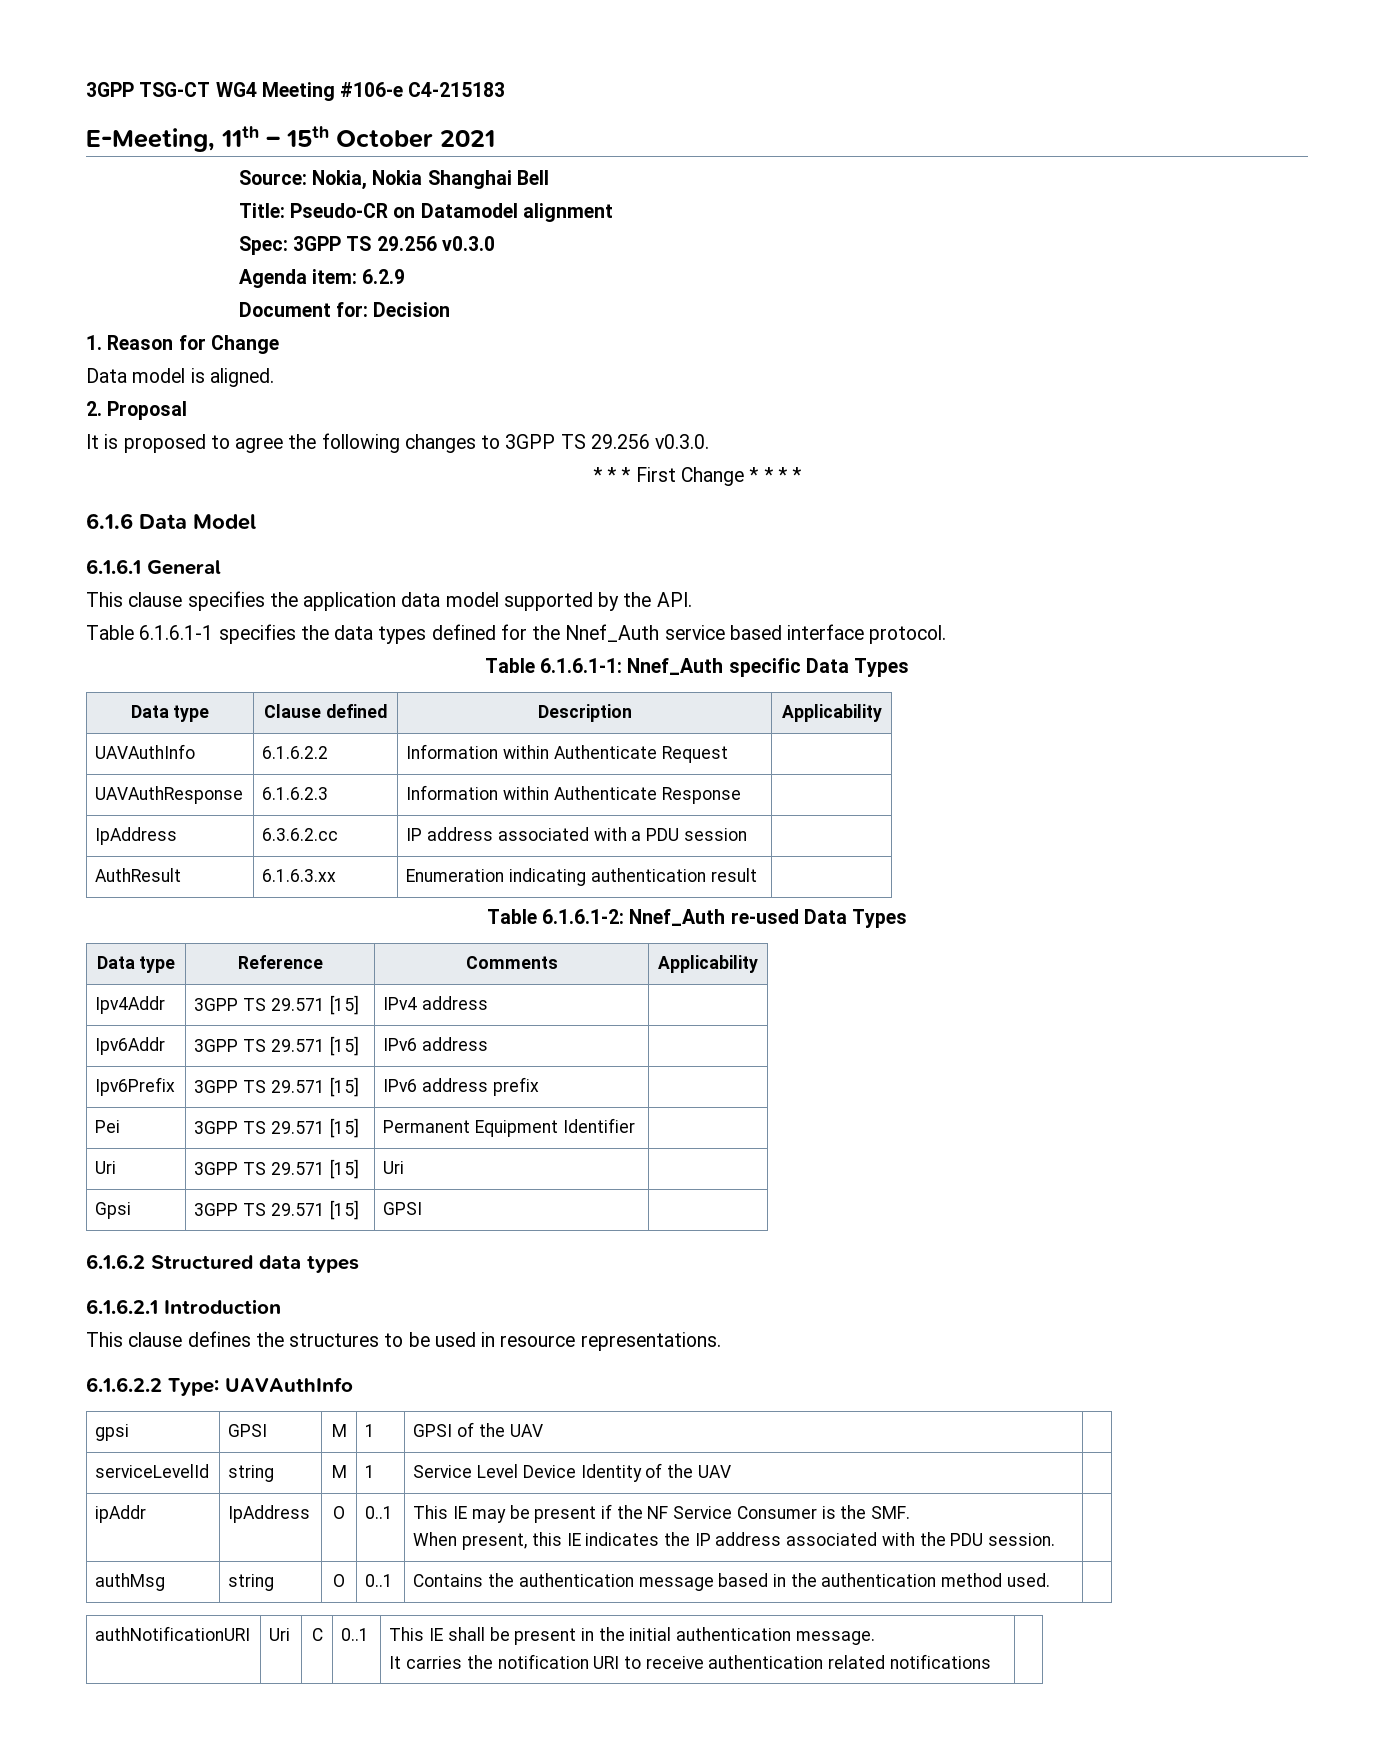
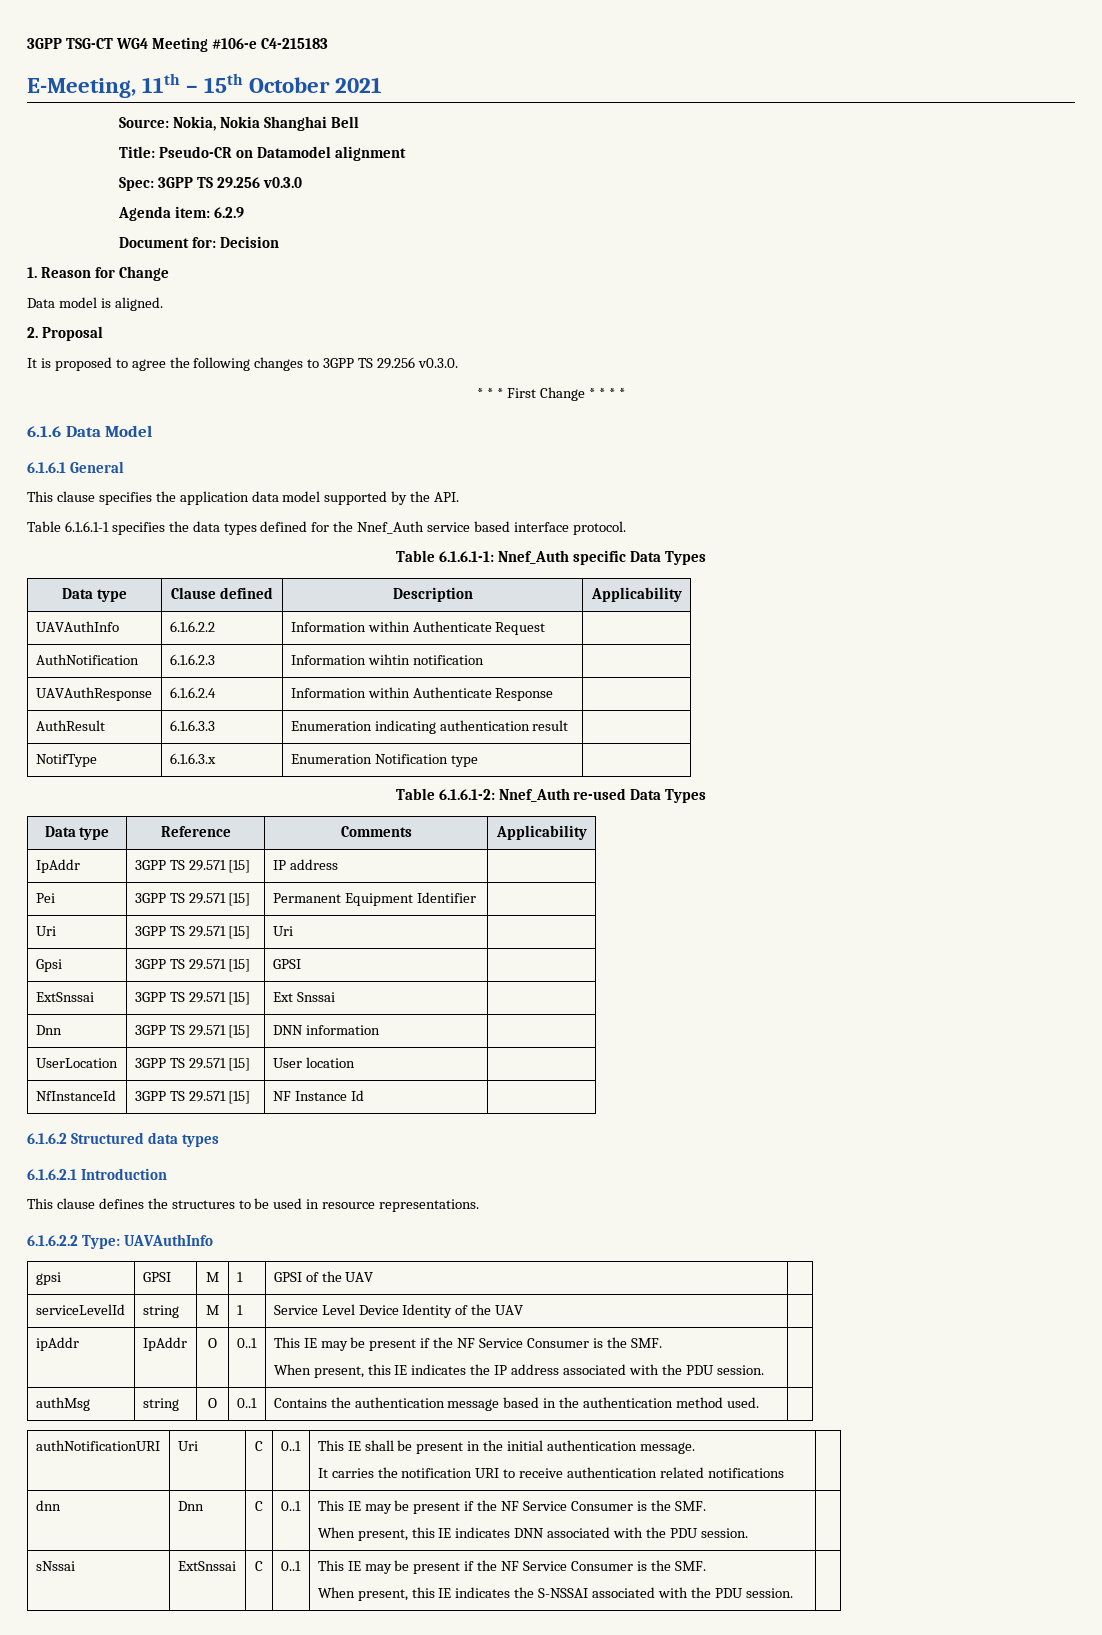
(728, 754) none -> [35,654,139,665] [169,654,215,665] [290,654,484,665] // AuthNotification | 6.1.6.2.3 | Information wihtin notification |
[262,787,329,800] 6.1.6.2.3 -> [169,687,216,698] 6.1.6.2.4
[95,827,178,845] [262,828,339,841] [406,827,747,841] // IpAddress | 6.3.6.2.cc | IP address associated with a PDU session | -> (554, 694) none
[262,869,337,882] 6.1.6.3.xx -> [169,720,215,731] 6.1.6.3.3
(757, 875) none -> [35,754,97,767] [169,753,216,764] [290,754,478,767] // NotifType | 6.1.6.3.x | Enumeration Notification type |
[95,996,166,1014] [194,995,359,1015] [383,996,489,1010] [95,1037,166,1055] [194,1036,359,1056] [383,1037,489,1051] [95,1077,176,1096] [194,1077,359,1097] [383,1077,539,1096] Ipv4Addr | 3GPP TS 29.571 [15] | IPv4 address | // Ipv6Addr | 3GPP TS 29.571 [15] | IPv6 address | // Ipv6Prefix | 3GPP TS 29.571 [15] | IPv6 address prefix | -> [35,859,80,873] [134,860,251,873] [272,859,338,870] IpAddr | 3GPP TS 29.571 [15] | IP address |
(423, 1208) none -> [35,992,94,1002] [134,992,251,1005] [272,992,335,1002] [35,1025,62,1035] [134,1025,251,1038] [272,1025,380,1035] [35,1058,118,1068] [134,1058,251,1071] [272,1057,355,1068] [35,1090,116,1101] [134,1091,251,1104] [272,1090,364,1101] // ExtSnssai | 3GPP TS 29.571 [15] | Ext Snssai | // Dnn | 3GPP TS 29.571 [15] | DNN information | // UserLocation | 3GPP TS 29.571 [15] | User location | // NfInstanceId | 3GPP TS 29.571 [15] | NF Instance Id |
[228,1505,311,1523] IpAddress -> [142,1337,187,1351] IpAddr
(991, 1661) none -> [35,1500,61,1511] [177,1501,204,1511] [255,1501,263,1511] [280,1501,301,1511] [317,1500,706,1514] [317,1527,748,1541] [35,1561,75,1571] [177,1561,236,1571] [255,1561,263,1571] [280,1561,301,1571] [317,1560,706,1574] [317,1587,793,1601] // dnn | Dnn | C | 0..1 | This IE may be present if the NF Service Consumer is the SMF. // When present, this IE indicates DNN associated with the PDU session. | // sNssai | ExtSnssai | C | 0..1 | This IE may be present if the NF Service Consumer is the SMF. // When present, this IE indicates the S-NSSAI associated with the PDU session. |

